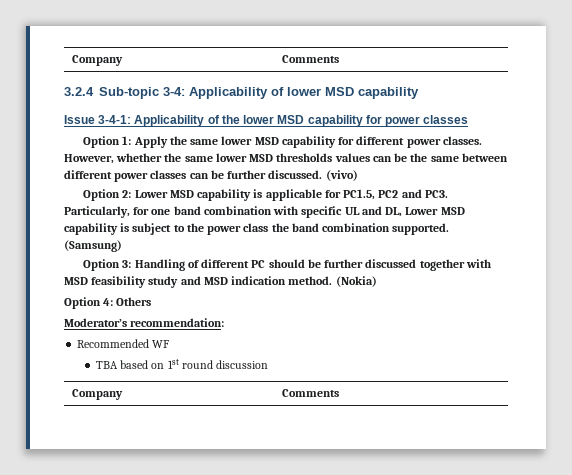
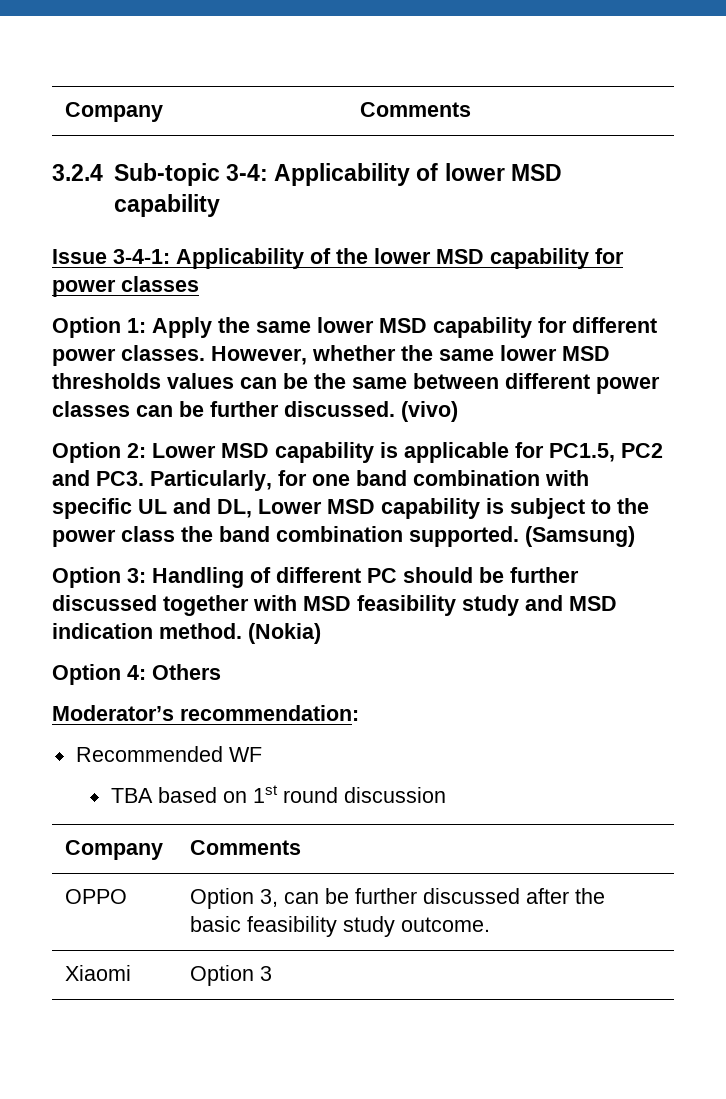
(340, 393) none -> [65,889,128,904] [190,888,606,909] [190,916,491,937] [65,965,132,981] [190,965,273,986] // OPPO | Option 3, can be further discussed after the basic feasibility study outcome. // Xiaomi | Option 3

